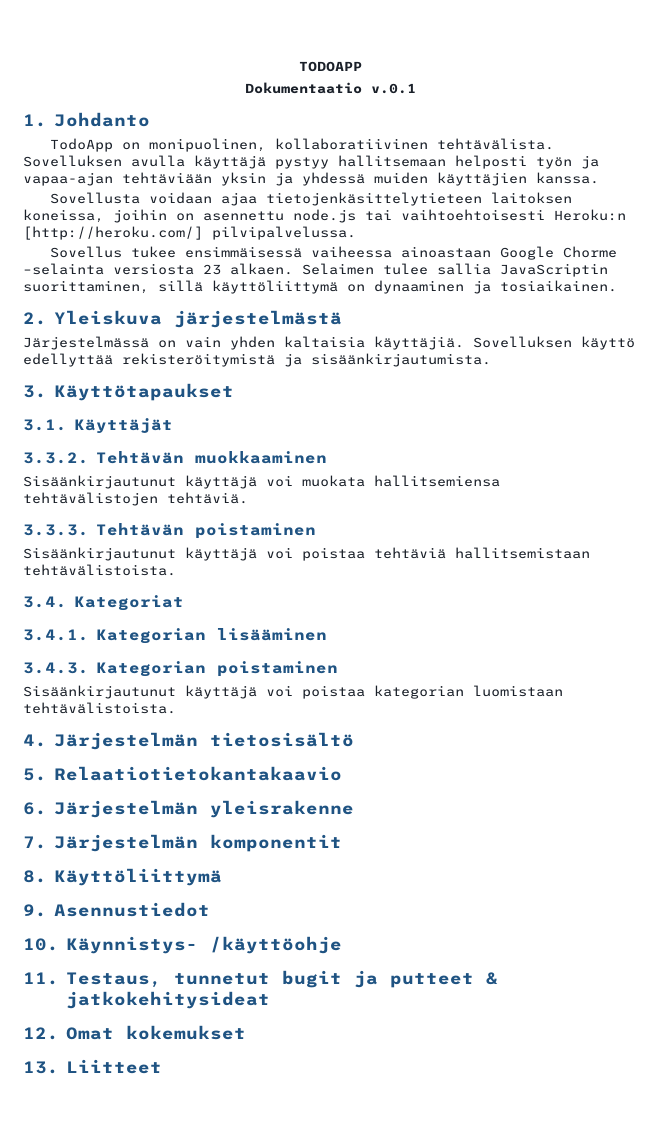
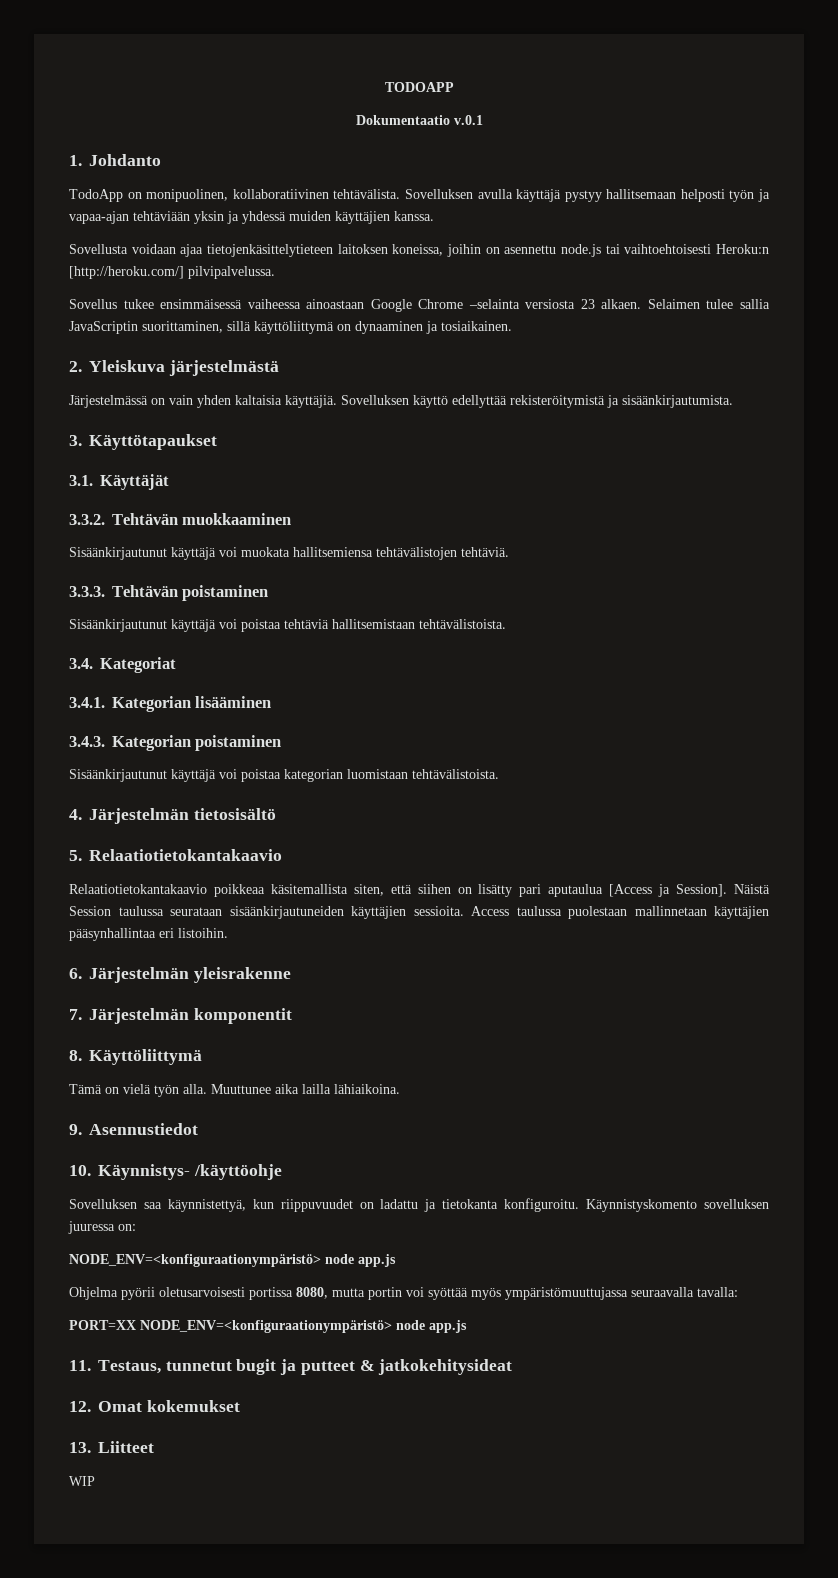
[563,246,618,258] Chorme -> [418,299,464,309] Chrome
(342, 773) none -> [69,884,770,897] [69,906,769,919] [69,928,228,941] // Relaatiotietokantakaavio poikkeaa käsitemallista siten, että siihen on lisätty pari aputaulua [Access ja Session]. Näistä Session taulussa seurataan sisäänkirjautuneiden käyttäjien sessioita. Access taulussa puolestaan mallinnetaan käyttäjien pääsynhallintaa eri listoihin.
(222, 877) none -> [69,1084,400,1097] // Tämä on vielä työn alla. Muuttunee aika lailla lähiaikoina.
(342, 945) none -> [69,1198,770,1212] [68,1221,136,1234] [69,1254,396,1267] [69,1287,738,1300] [69,1320,467,1333] // Sovelluksen saa käynnistettyä, kun riippuvuudet on ladattu ja tietokanta konfiguroitu. Käynnistyskomento sovelluksen juuressa on: // NODE_ENV=<konfiguraationympäristö> node app.js // Ohjelma pyörii oletusarvoisesti portissa 8080, mutta portin voi syöttää myös ympäristömuuttujassa seuraavalla tavalla: // PORT=XX NODE_ENV=<konfiguraationympäristö> node app.js
(162, 1066) none -> [69,1476,95,1486] // WIP

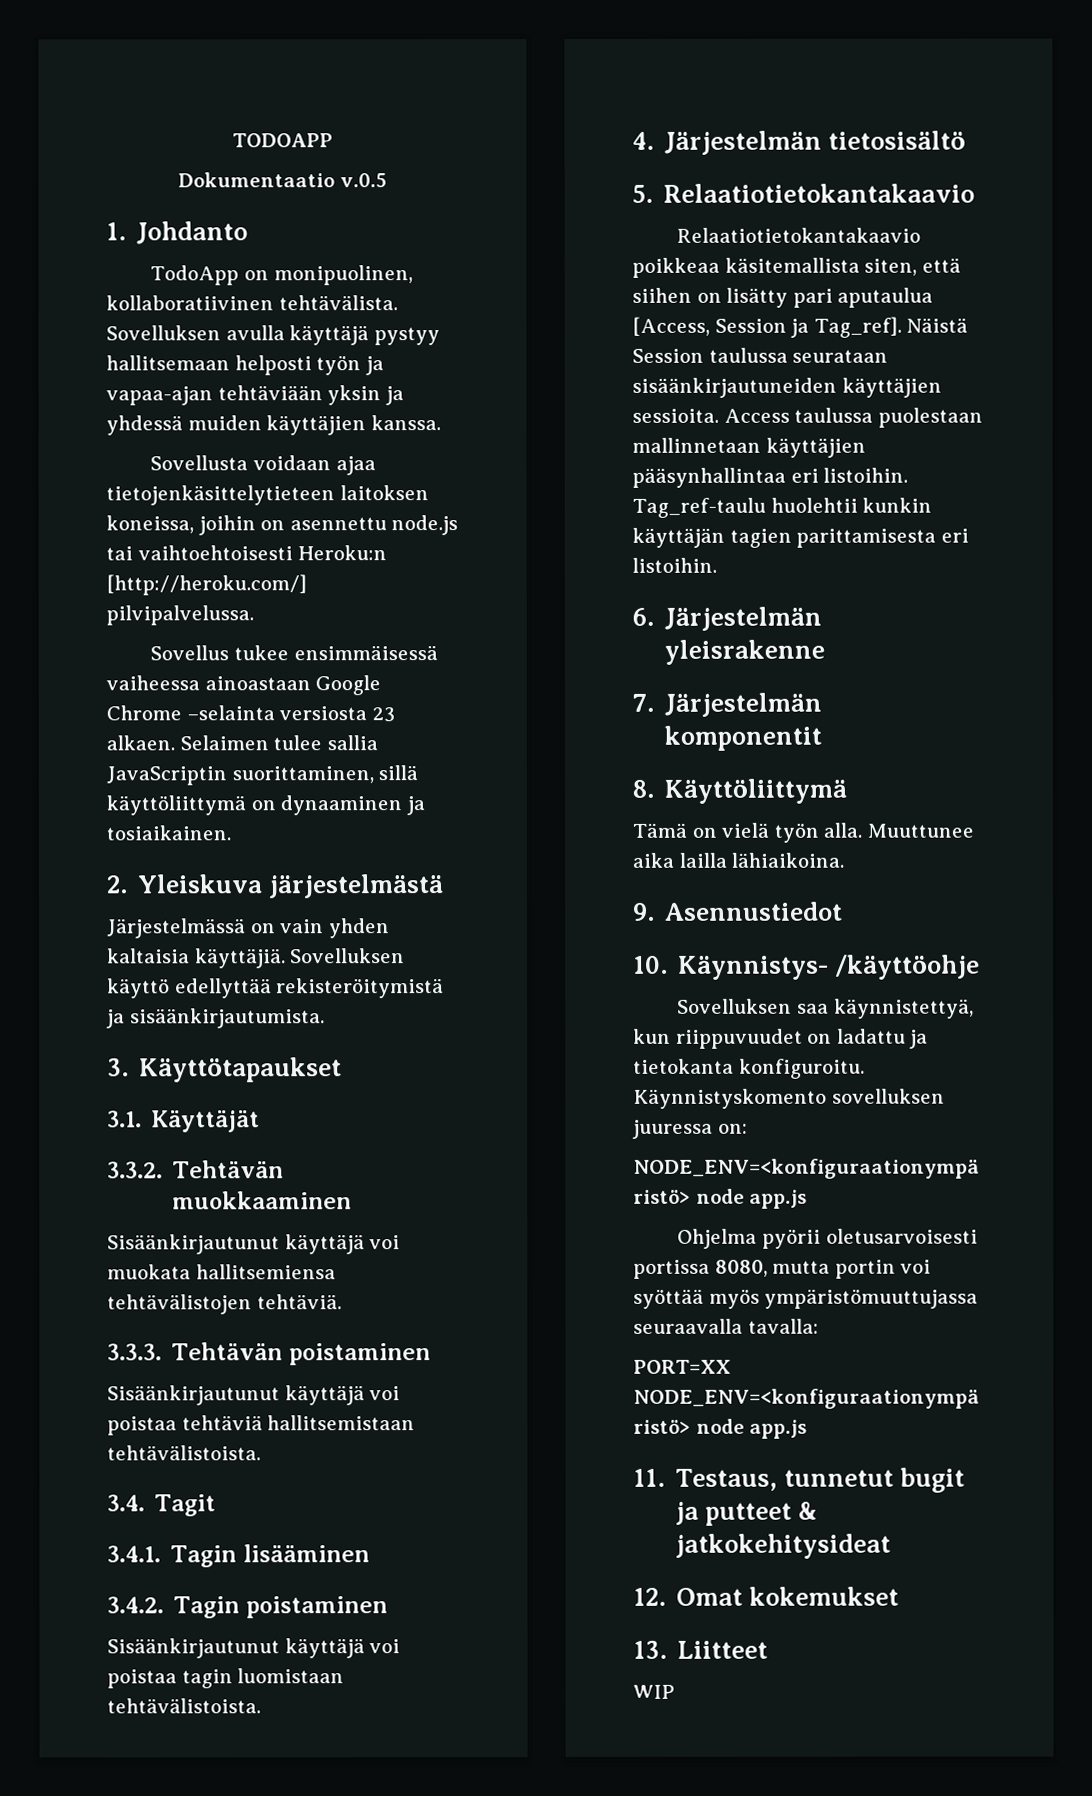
[453,115,483,125] v.0.1 -> [339,173,387,188] v.0.5
[100,657,176,673] Kategoriat -> [154,1494,217,1517] Tagit
[112,696,191,712] Kategorian -> [170,1545,238,1568] Tagin
[69,735,282,751] [69,769,343,782] 3.4.3. Kategorian poistaminen // Sisäänkirjautunut käyttäjä voi poistaa kategorian -> [107,1596,388,1619] [107,1638,401,1659] [107,1669,233,1689] 3.4.2. Tagin poistaminen // Sisäänkirjautunut käyttäjä voi poistaa tagin
[609,884,728,897] [Access ja Session]. -> [632,316,902,338] [Access, Session ja Tag_ref].
(228, 933) none -> [632,497,933,518] [632,527,969,548] [632,557,717,573] Tag_ref-taulu huolehtii kunkin käyttäjän tagien parittamisesta eri listoihin.

